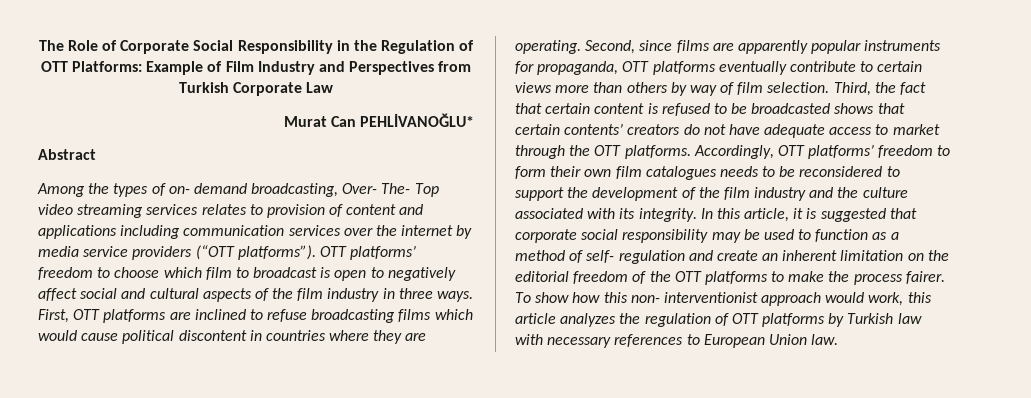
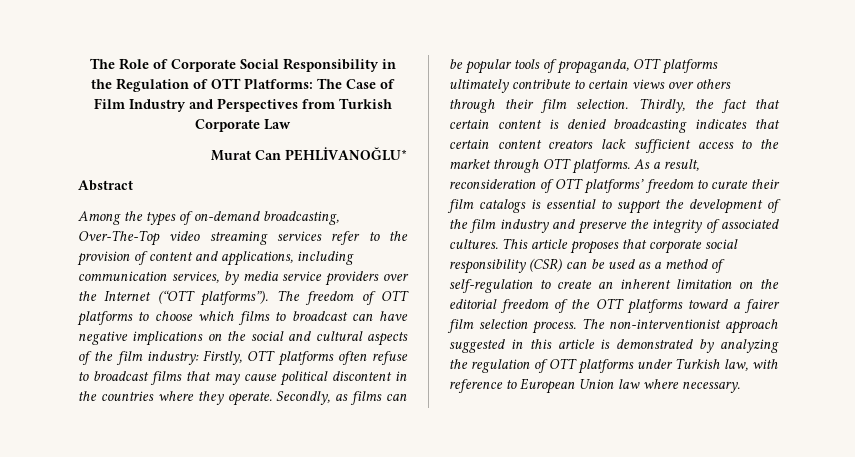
[146,61,204,75] Example -> [317,78,376,89] The Case
[168,183,439,197] [38,204,263,218] on- demand broadcasting, Over- The- Top video streaming services relates to -> [194,211,339,225] [78,230,408,246] on-demand broadcasting, Over-The-Top video streaming services refer to the
[38,225,117,239] applications -> [221,251,293,266] applications,
[288,225,473,239] [38,245,417,260] [38,267,93,280] services over the internet by media service providers (“OTT platforms”). OTT platforms’ freedom -> [171,271,409,286] [78,290,409,306] [77,311,133,326] services, by media service providers over the Internet (“OTT platforms”). The freedom of OTT platforms
[205,267,456,281] [38,288,77,301] film to broadcast is open to negatively affect -> [238,311,408,325] [78,331,247,346] films to broadcast can have negative implications on the
[327,288,474,302] [38,309,473,323] [38,330,77,341] industry in three ways. First, OTT platforms are inclined to refuse broadcasting films which would -> [146,350,408,366] [78,371,240,385] industry: Firstly, OTT platforms often refuse to broadcast films that may
(262, 335) none -> [78,391,97,401] the
[405,333,427,341] [515,40,942,54] [515,61,534,74] are operating. Second, since films are apparently popular instruments for -> [227,391,407,406] [449,59,557,74] operate. Secondly, as films can be popular tools of
[718,61,787,75] eventually -> [449,79,509,93] ultimately
[555,82,735,96] more than others by way of -> [668,79,731,89] [449,99,535,113] over others through their
[833,82,871,96] Third, -> [638,98,685,113] Thirdly,
[661,103,905,116] [515,123,826,138] refused to be broadcasted shows that certain contents’ creators do not have adequate -> [566,119,780,133] [449,139,691,153] denied broadcasting indicates that certain content creators lack sufficient
(889, 129) none -> [760,139,779,149] the
[569,145,591,156] the -> (539, 166) none
[693,144,951,159] [515,166,883,180] Accordingly, OTT platforms’ freedom to form their own film catalogues needs to be reconsidered -> [634,159,699,171] [449,178,780,194] [447,199,596,213] As a result, reconsideration of OTT platforms’ freedom to curate their film catalogs is essential
[837,187,908,198] [515,208,917,222] [515,229,869,243] the culture associated with its integrity. In this article, it is suggested that corporate social responsibility may be used to function -> [577,219,779,234] [449,238,738,254] [449,258,635,274] preserve the integrity of associated cultures. This article proposes that corporate social responsibility (CSR) can be used
[586,250,713,264] self- regulation and -> [449,279,551,293] self-regulation to
[771,271,945,285] [515,292,932,306] [515,313,617,327] to make the process fairer. To show how this non- interventionist approach would work, this article analyzes -> [687,299,780,313] [447,318,778,334] [449,339,779,353] toward a fairer film selection process. The non-interventionist approach suggested in this article is demonstrated by analyzing
[828,313,922,327] [515,334,839,348] by Turkish law with necessary references to European Union law. -> [637,358,778,371] [449,378,740,394] under Turkish law, with reference to European Union law where necessary.

